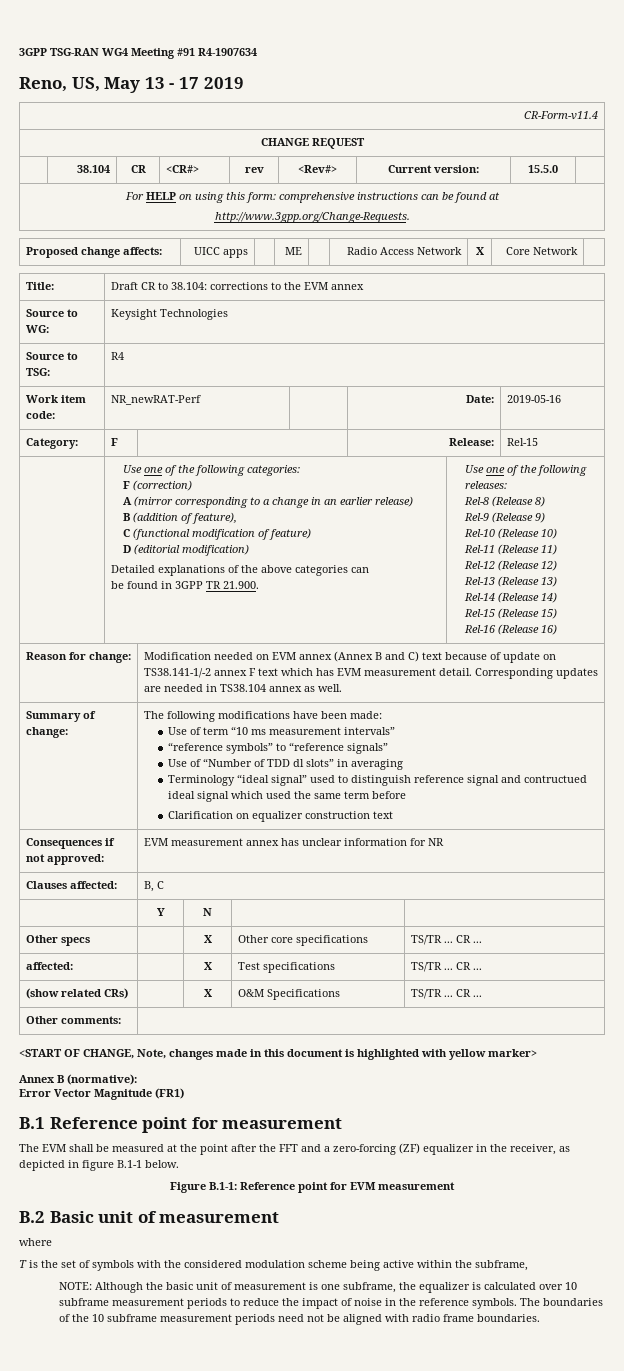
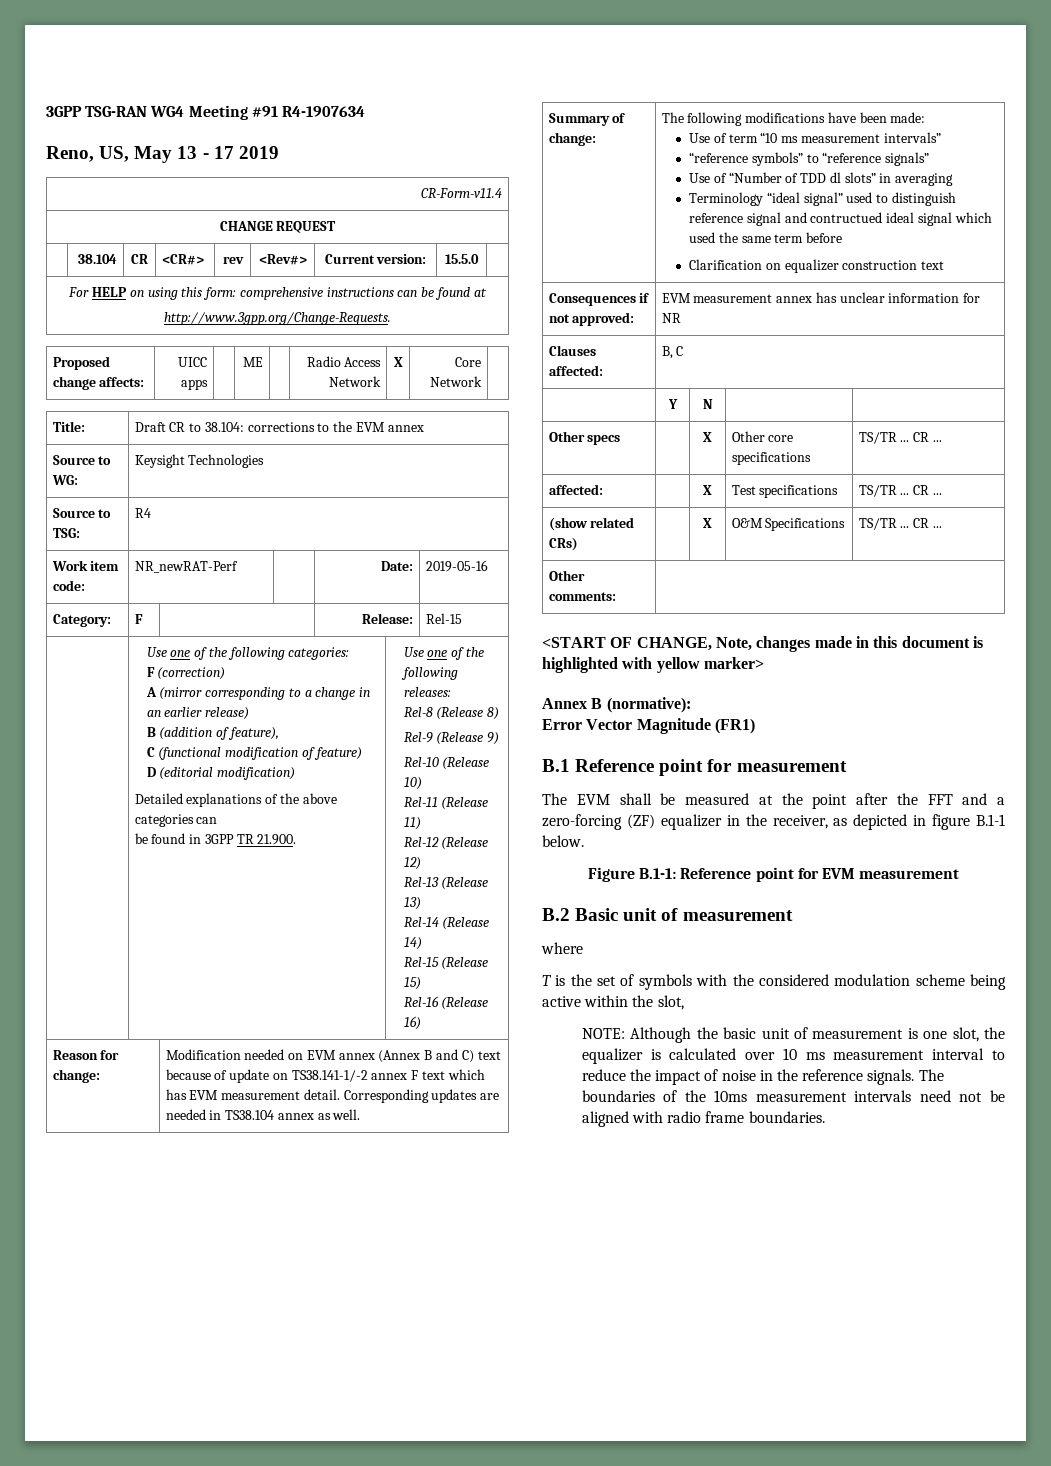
[475,1260,528,1271] subframe, -> [657,995,684,1010] slot,
[342,1282,396,1293] subframe, -> [952,1027,979,1042] slot,
[58,1298,227,1309] subframe measurement periods -> [805,1048,985,1060] ms measurement interval
[471,1298,517,1309] symbols. -> [867,1069,915,1085] signals.
[91,1314,275,1325] 10 subframe measurement periods -> [714,1090,912,1102] 10ms measurement intervals

